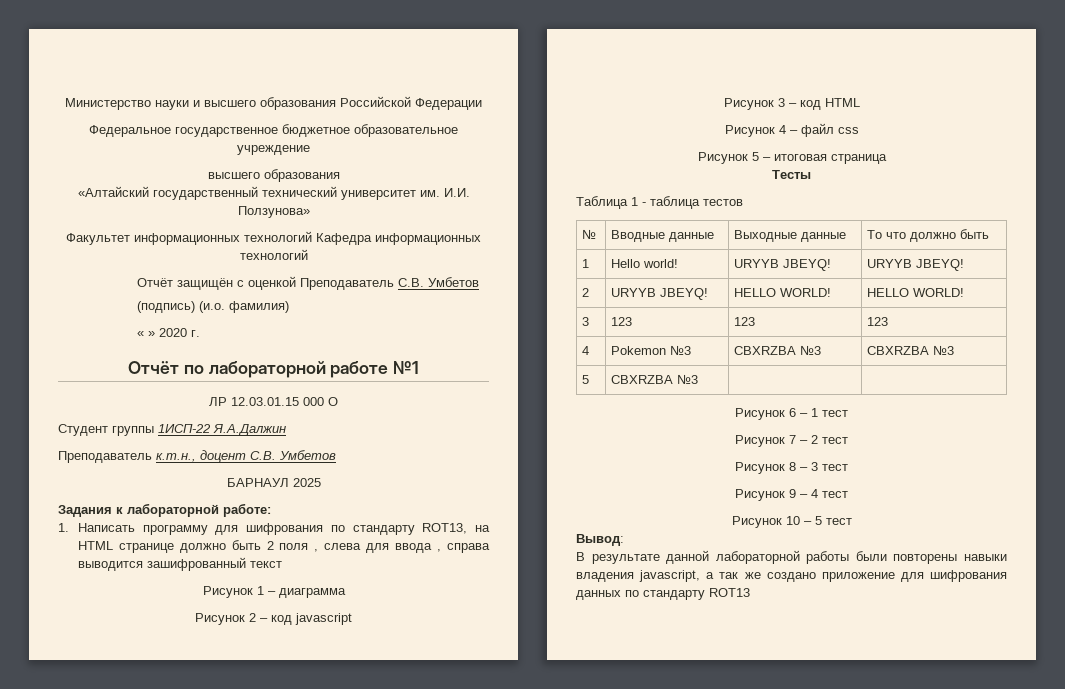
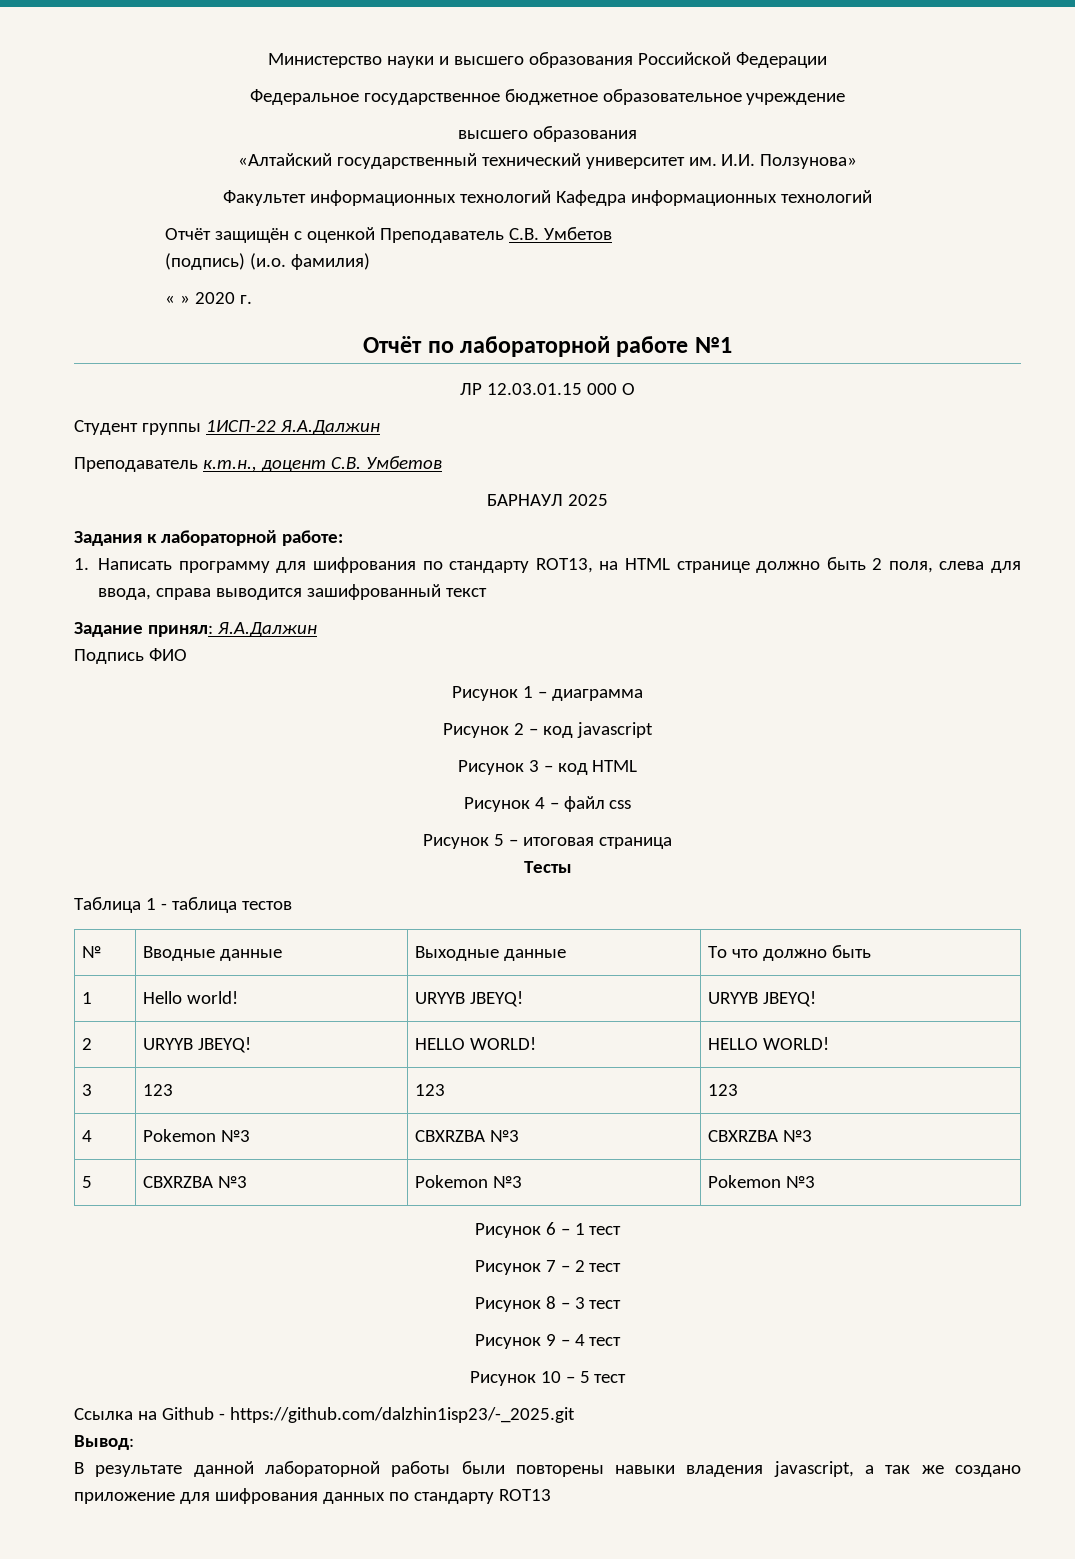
[279,543,442,553] поля , слева для ввода , -> [888,561,1022,573] [98,588,152,600] поля, слева для ввода,
(282, 564) none -> [74,622,317,637] [74,648,187,664] // Задание принял: Я.А.Далжин // Подпись ФИО
(699, 379) | -> [414,1175,522,1188] [707,1175,815,1188] Pokemon №3 | Pokemon №3
(852, 521) none -> [74,1407,575,1423] // Ссылка на Github - https://github.com/dalzhin1isp23/-_2025.git

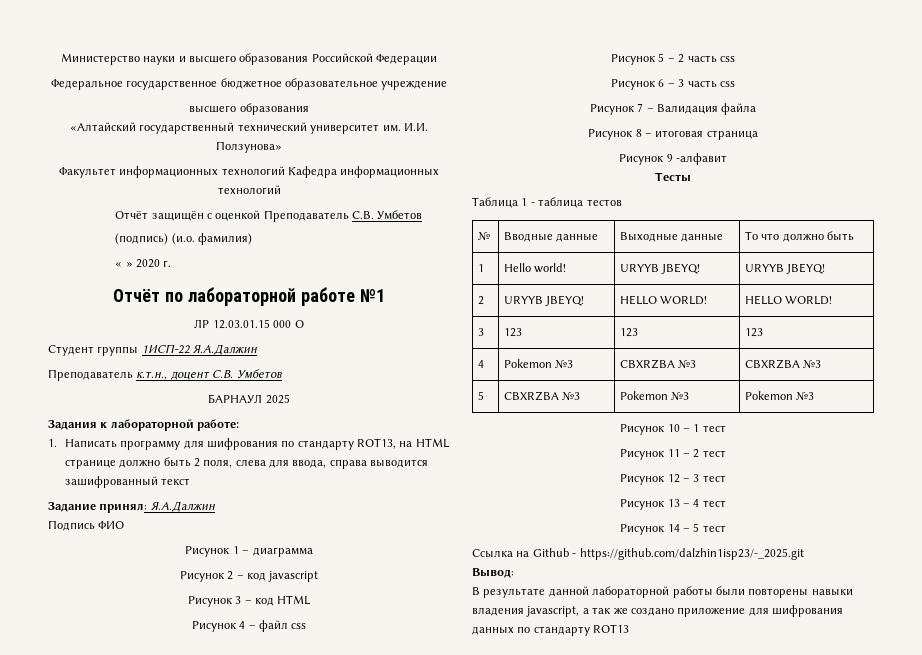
(518, 842) none -> [678,54,735,63] [611,79,735,90] [589,103,757,115] [588,129,652,140] 2 часть css // Рисунок 6 – 3 часть css // Рисунок 7 – Валидация файла // Рисунок 8 –
(672, 843) none -> [619,153,727,165] // Рисунок 9 -алфавит
[545,1222,556,1235] 6 -> [667,424,680,432] 10
[545,1260,556,1272] 7 -> [667,449,680,457] 11
[545,1296,556,1309] 8 -> [667,474,680,483] 12
[545,1334,556,1346] 9 -> [667,499,680,507] 13
[540,1371,561,1383] 10 -> [667,524,680,532] 14

